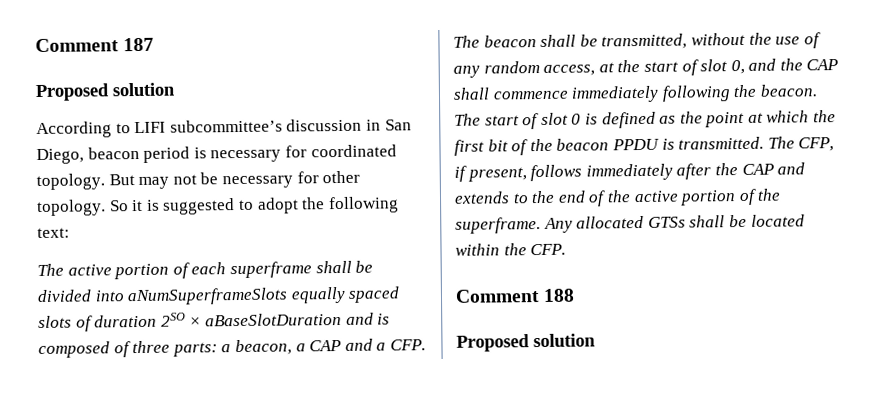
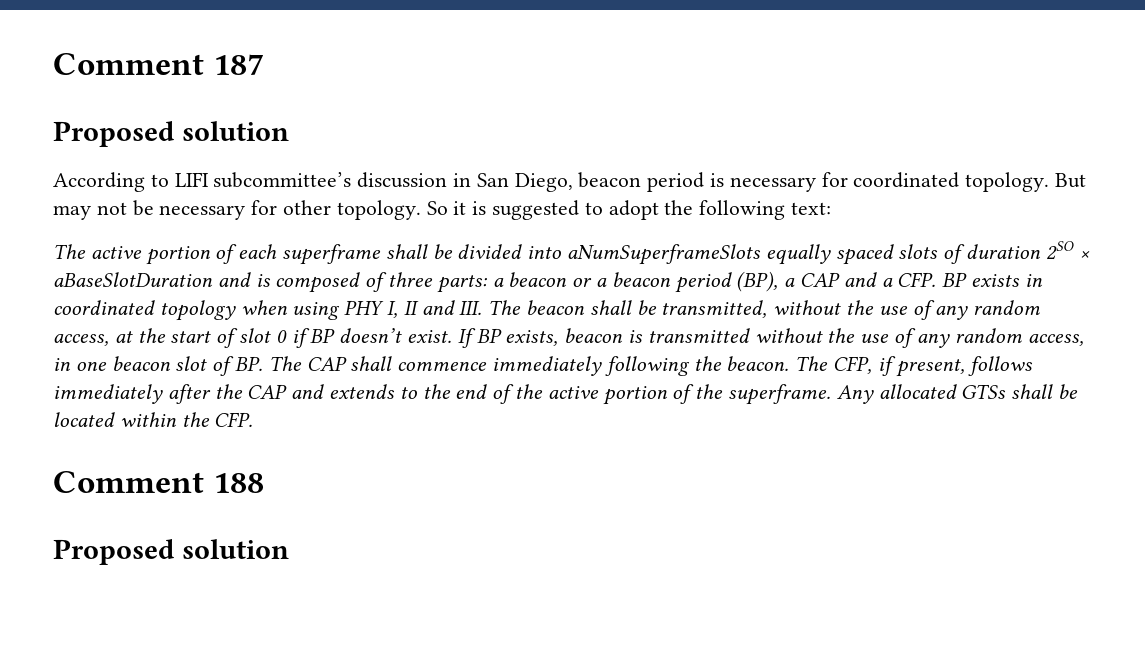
[234,339,292,356] beacon, -> [508,271,779,293] beacon or a beacon period (BP),
(426, 345) none -> [942,272,1043,287] [53,300,483,321] BP exists in coordinated topology when using PHY I, II and III.
[730,58,803,75] 0, and the -> [275,328,1084,348] [53,356,302,376] 0 if BP doesn’t exist. If BP exists, beacon is transmitted without the use of any random access, in one beacon slot of BP. The
[484,110,837,130] [454,136,795,156] start of slot 0 is defined as the point at which the first bit of the beacon PPDU is transmitted. The -> (829, 363) none

